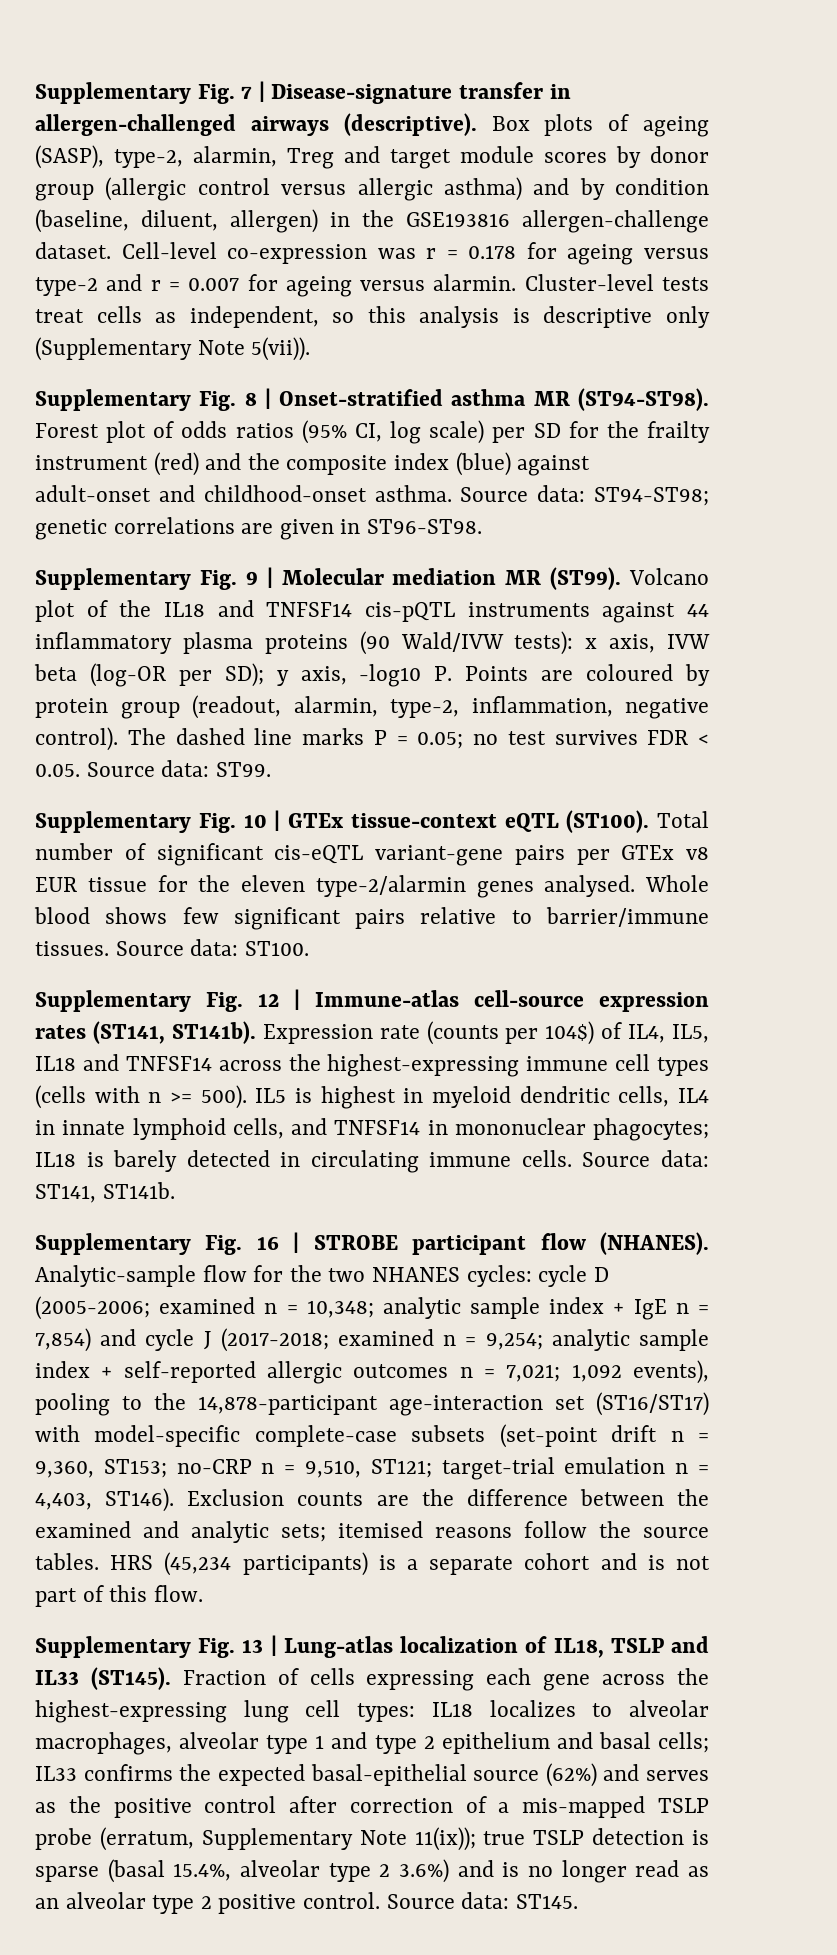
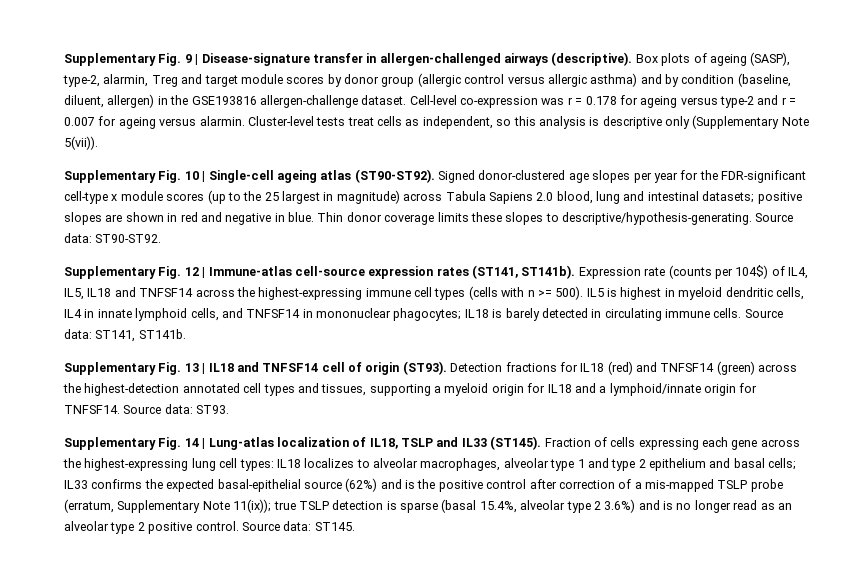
[35,82,253,104] Supplementary Fig. 7 -> [64,53,192,66] Supplementary Fig. 9
[244,388,709,411] [35,420,710,444] [35,452,591,476] [35,485,709,506] [35,517,483,540] [35,567,709,590] [35,600,709,623] [35,631,710,655] [34,663,710,687] [35,695,709,719] [35,727,709,751] [35,760,271,777] [35,810,709,833] [35,843,709,866] [35,875,709,898] [34,907,709,930] [35,939,309,956] 8 | Onset-stratified asthma MR (ST94-ST98). Forest plot of odds ratios (95% CI, log scale) per SD for the frailty instrument (red) and the composite index (blue) against adult-onset and childhood-onset asthma. Source data: ST94-ST98; genetic correlations are given in ST96-ST98. // Supplementary Fig. 9 | Molecular mediation MR (ST99). Volcano plot of the IL18 and TNFSF14 cis-pQTL instruments against 44 inflammatory plasma proteins (90 Wald/IVW tests): x axis, IVW beta (log-OR per SD); y axis, -log10 P. Points are coloured by protein group (readout, alarmin, type-2, inflammation, negative control). The dashed line marks P = 0.05; no test survives FDR < 0.05. Source data: ST99. // Supplementary Fig. 10 | GTEx tissue-context eQTL (ST100). Total number of significant cis-eQTL variant-gene pairs per GTEx v8 EUR tissue for the eleven type-2/alarmin genes analysed. Whole blood shows few significant pairs relative to barrier/immune tissues. Source data: ST100. -> [184,169,806,183] [64,190,802,204] [64,212,794,225] [64,233,162,243] 10 | Single-cell ageing atlas (ST90-ST92). Signed donor-clustered age slopes per year for the FDR-significant cell-type x module scores (up to the 25 largest in magnitude) across Tabula Sapiens 2.0 blood, lung and intestinal datasets; positive slopes are shown in red and negative in blue. Thin donor coverage limits these slopes to descriptive/hypothesis-generating. Source data: ST90-ST92.
[256,1232,710,1255] [35,1265,609,1287] [35,1296,709,1320] [35,1328,709,1352] [35,1360,709,1384] [35,1392,709,1416] [35,1424,710,1448] [35,1457,709,1480] [35,1488,709,1512] [35,1521,709,1543] [35,1552,711,1576] [35,1585,203,1607] [35,1636,264,1658] 16 | STROBE participant flow (NHANES). Analytic-sample flow for the two NHANES cycles: cycle D (2005-2006; examined n = 10,348; analytic sample index + IgE n = 7,854) and cycle J (2017-2018; examined n = 9,254; analytic sample index + self-reported allergic outcomes n = 7,021; 1,092 events), pooling to the 14,878-participant age-interaction set (ST16/ST17) with model-specific complete-case subsets (set-point drift n = 9,360, ST153; no-CRP n = 9,510, ST121; target-trial emulation n = 4,403, ST146). Exclusion counts are the difference between the examined and analytic sets; itemised reasons follow the source tables. HRS (45,234 participants) is a separate cohort and is not part of this flow. // Supplementary Fig. 13 -> [184,361,798,375] [63,383,758,396] [64,404,230,414] [64,437,199,450] 13 | IL18 and TNFSF14 cell of origin (ST93). Detection fractions for IL18 (red) and TNFSF14 (green) across the highest-detection annotated cell types and tissues, supporting a myeloid origin for IL18 and a lymphoid/innate origin for TNFSF14. Source data: ST93. // Supplementary Fig. 14
[646,1770,709,1781] [35,1802,56,1813] serves as -> [405,480,415,489] is

